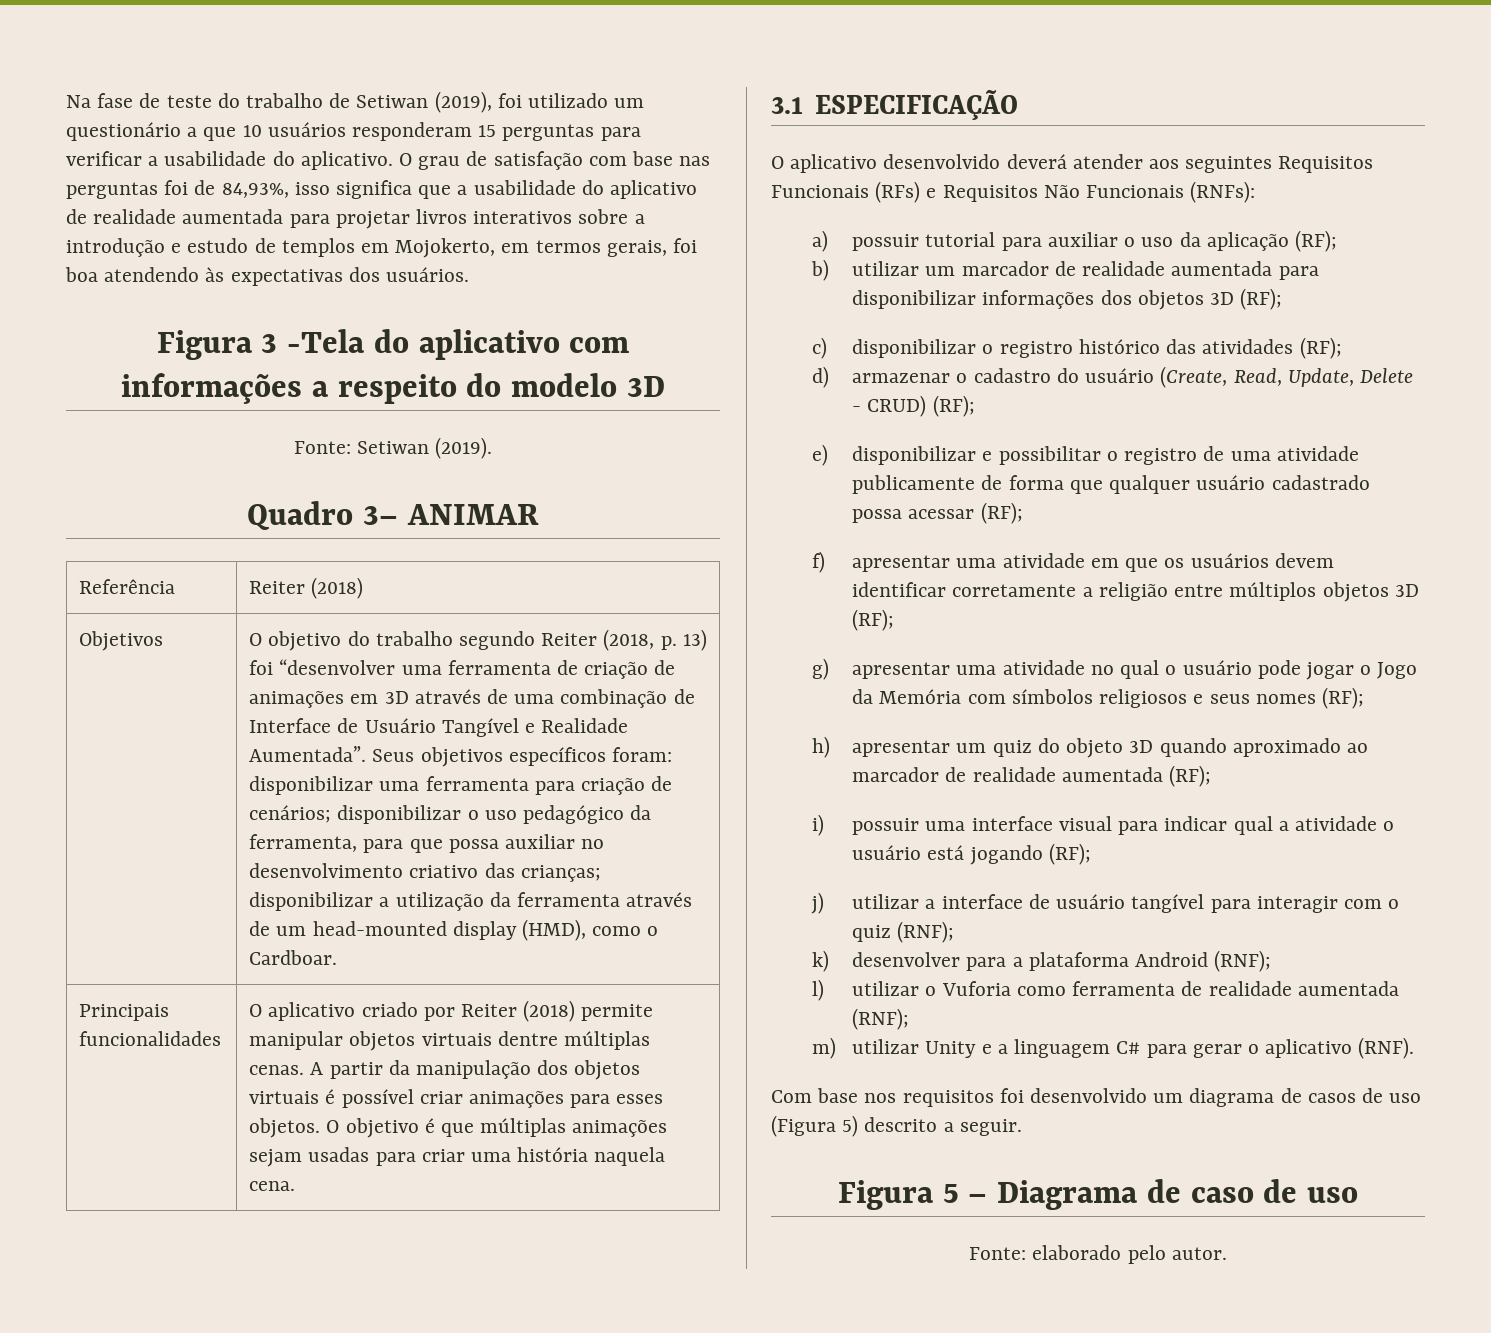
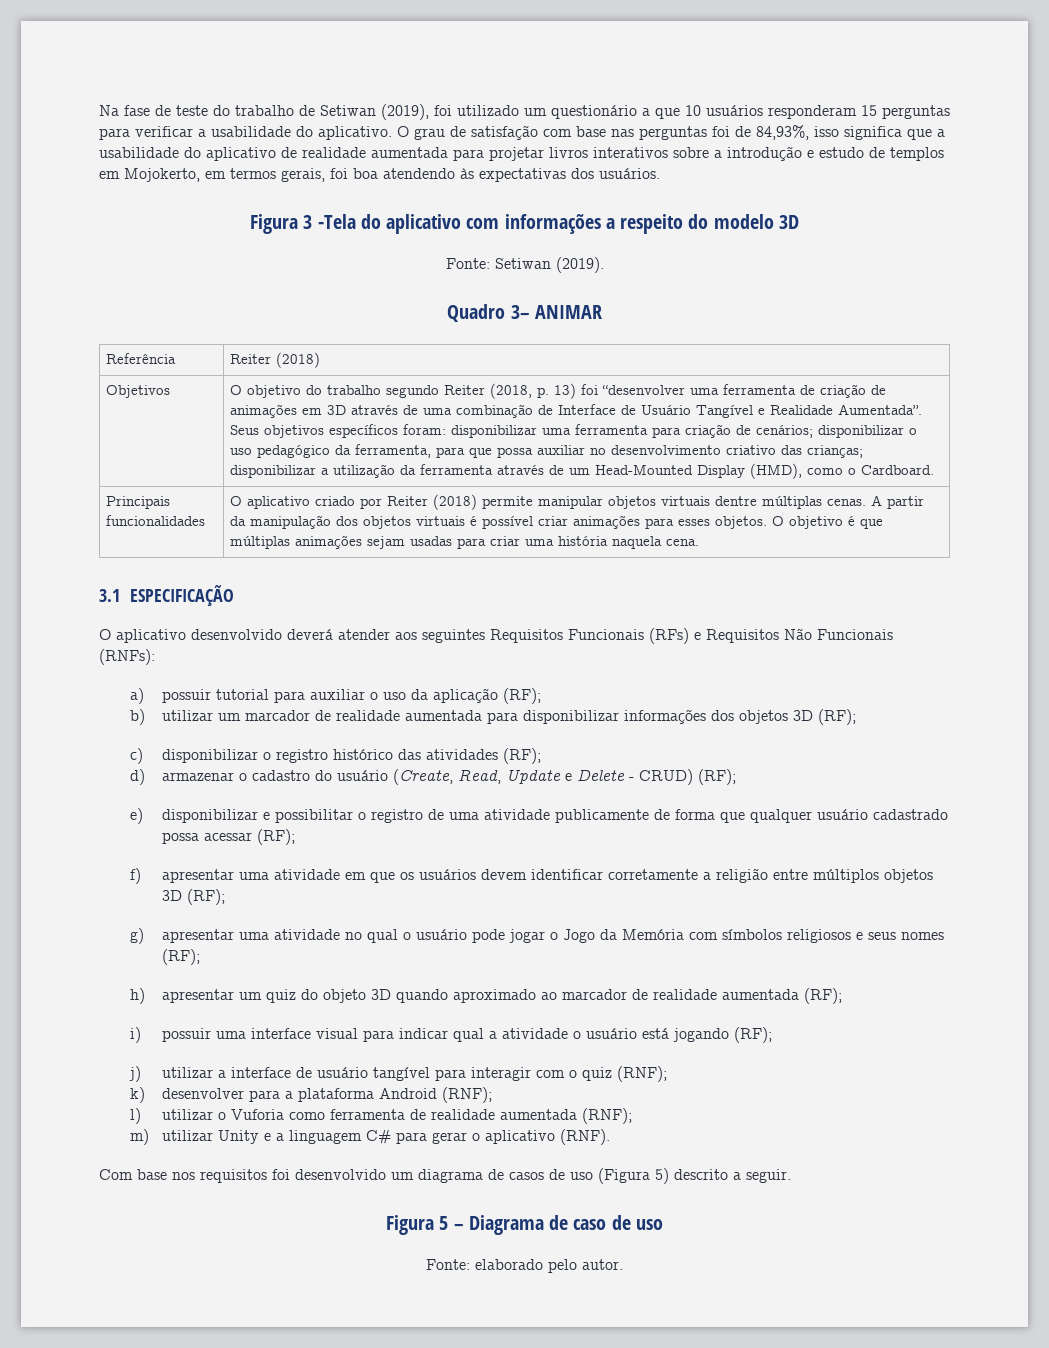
[312,921,517,940] head-mounted display -> [595,464,746,478] Head-Mounted Display
[249,950,338,965] Cardboar. -> [861,465,935,475] Cardboard.
[1287,368,1354,387] Update, -> [505,769,572,784] Update e

